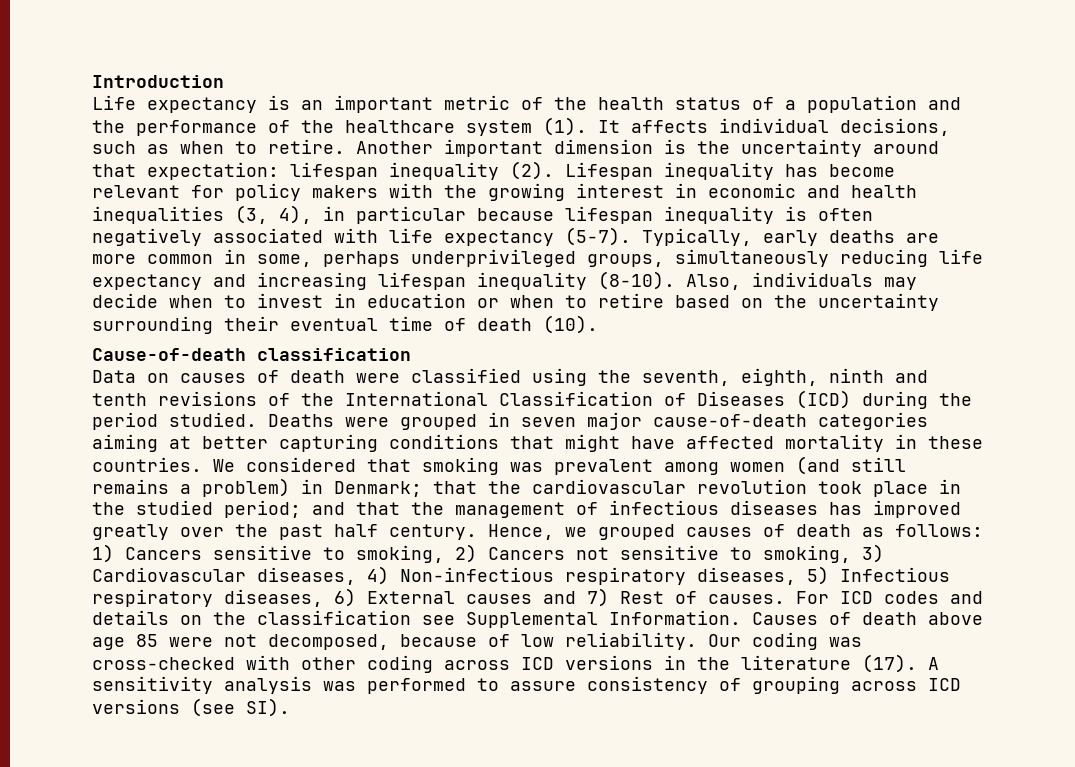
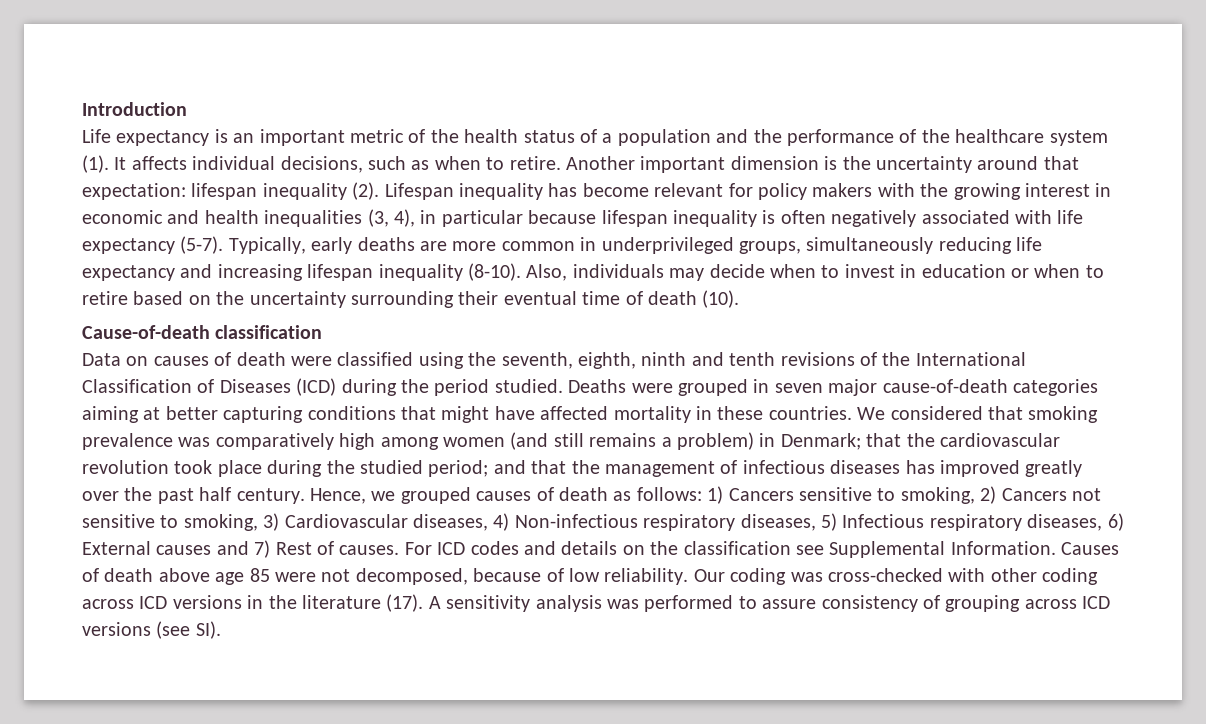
[257,251,400,267] some, perhaps -> (597, 244) none
[510,459,653,475] was prevalent -> [82,433,376,450] prevalence was comparatively high
[939,479,961,494] in -> [267,460,323,477] during

